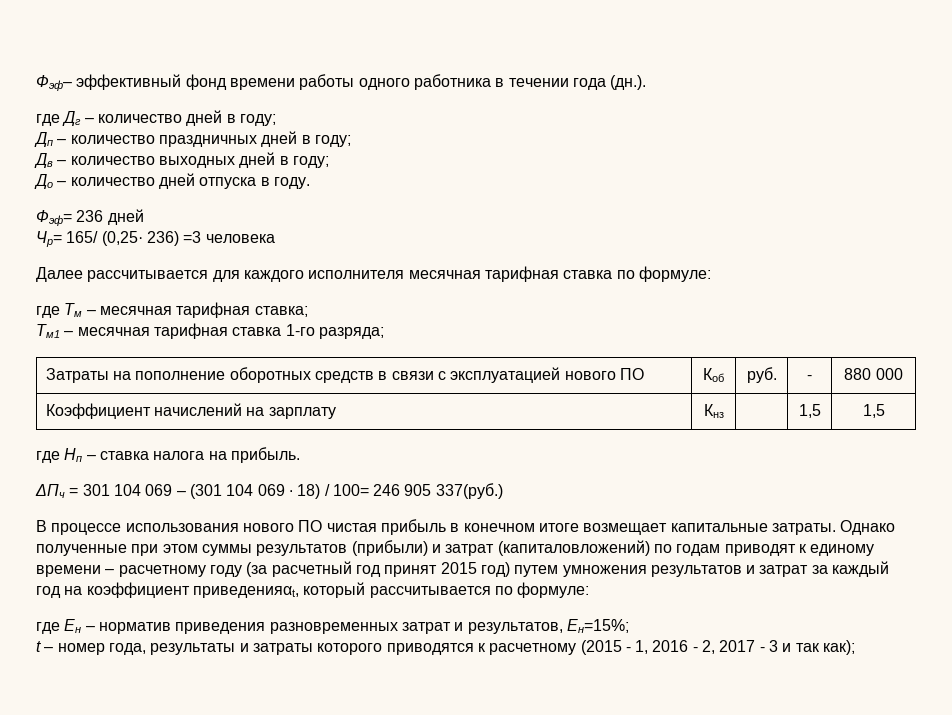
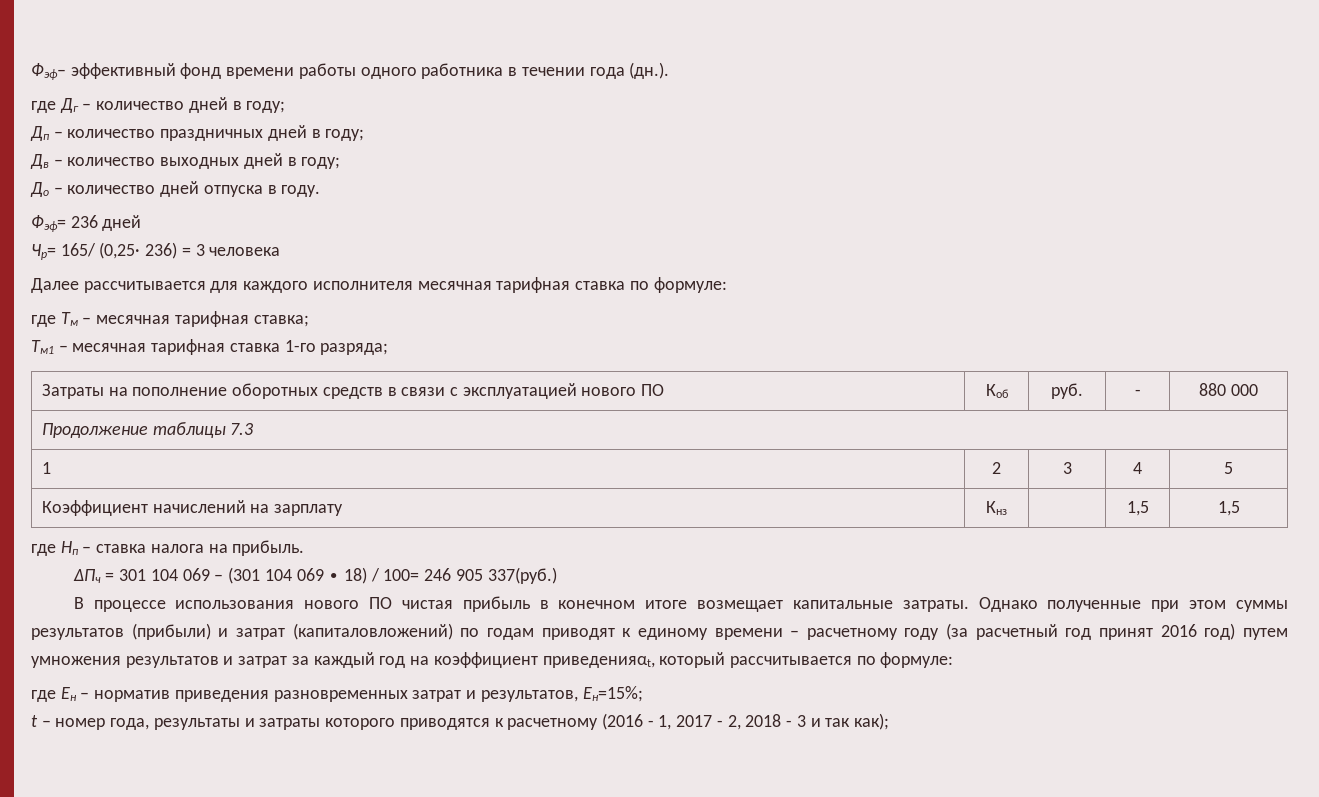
[183,231,202,243] =3 -> [181,244,205,256] = 3
(903, 374) none -> [41,422,254,438] [41,462,51,474] [992,462,1001,474] [1062,462,1072,474] [1133,462,1142,474] [1224,462,1233,474] // Продолжение таблицы 7.3 // 1 | 2 | 3 | 4 | 5
[440,562,477,574] 2015 -> [1160,624,1197,637] 2016
[580,640,622,655] (2015 -> [601,713,643,730] (2016
[652,640,689,652] 2016 -> [676,715,713,727] 2017
[719,640,756,652] 2017 -> [745,714,782,727] 2018

